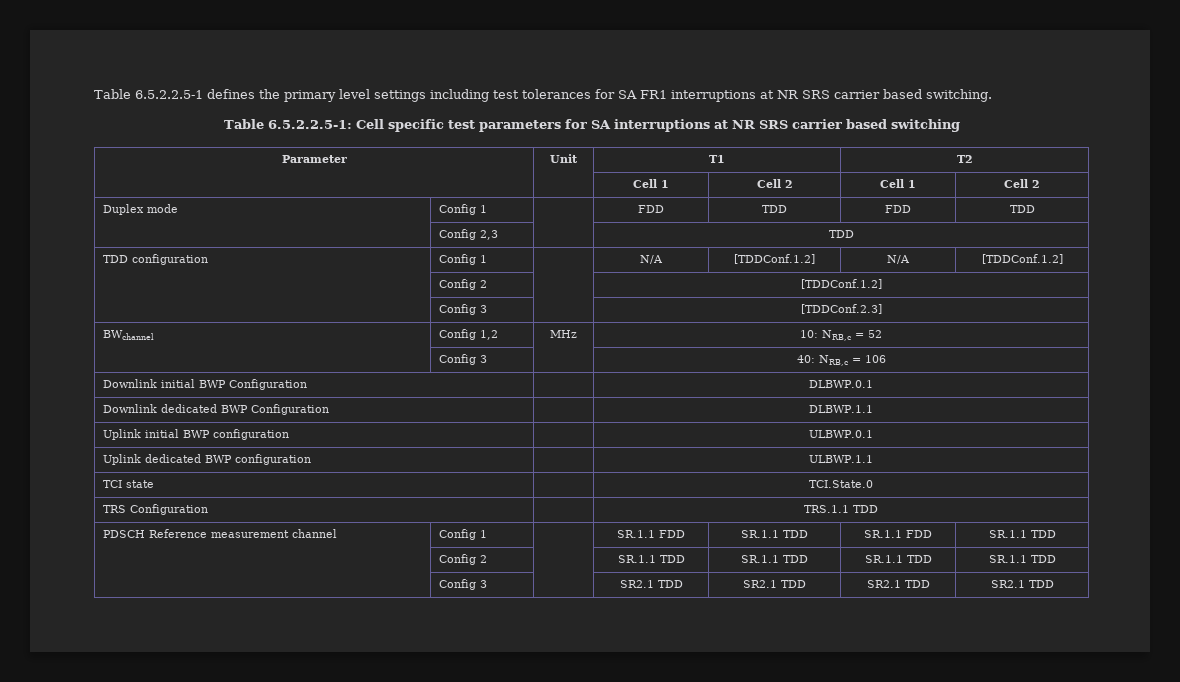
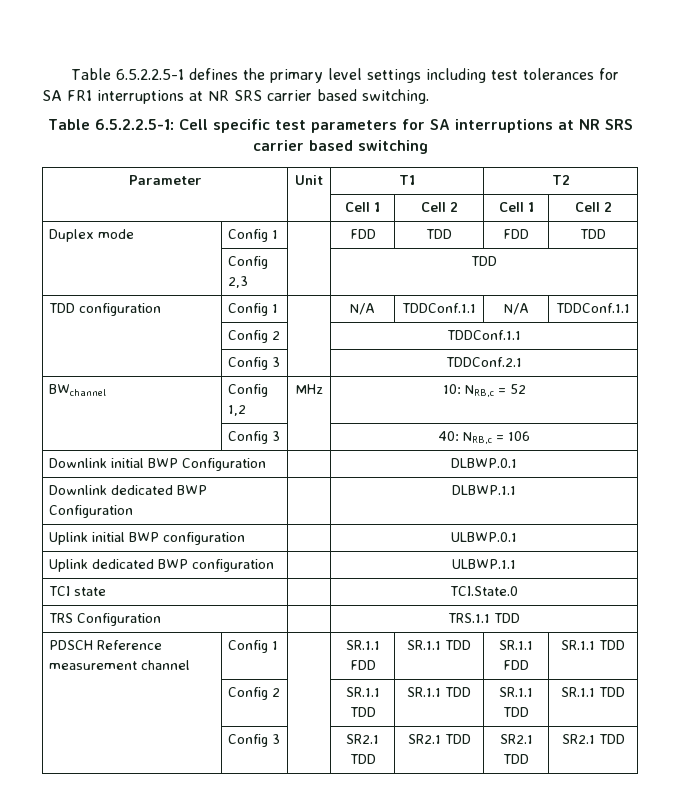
[734,254,815,264] [887,255,910,264] [981,254,1063,264] [438,279,487,290] [800,279,882,289] [438,304,487,315] [800,304,882,314] [TDDConf.1.2] | N/A | [TDDConf.1.2] // | Config 2 | | [TDDConf.1.2] // | Config 3 | | [TDDConf.2.3] -> [402,303,476,313] [503,303,529,315] [556,303,630,313] [227,330,280,343] [447,330,521,340] [227,357,280,370] [446,357,522,367] TDDConf.1.1 | N/A | TDDConf.1.1 // | Config 2 | | TDDConf.1.1 // | Config 3 | | TDDConf.2.1

